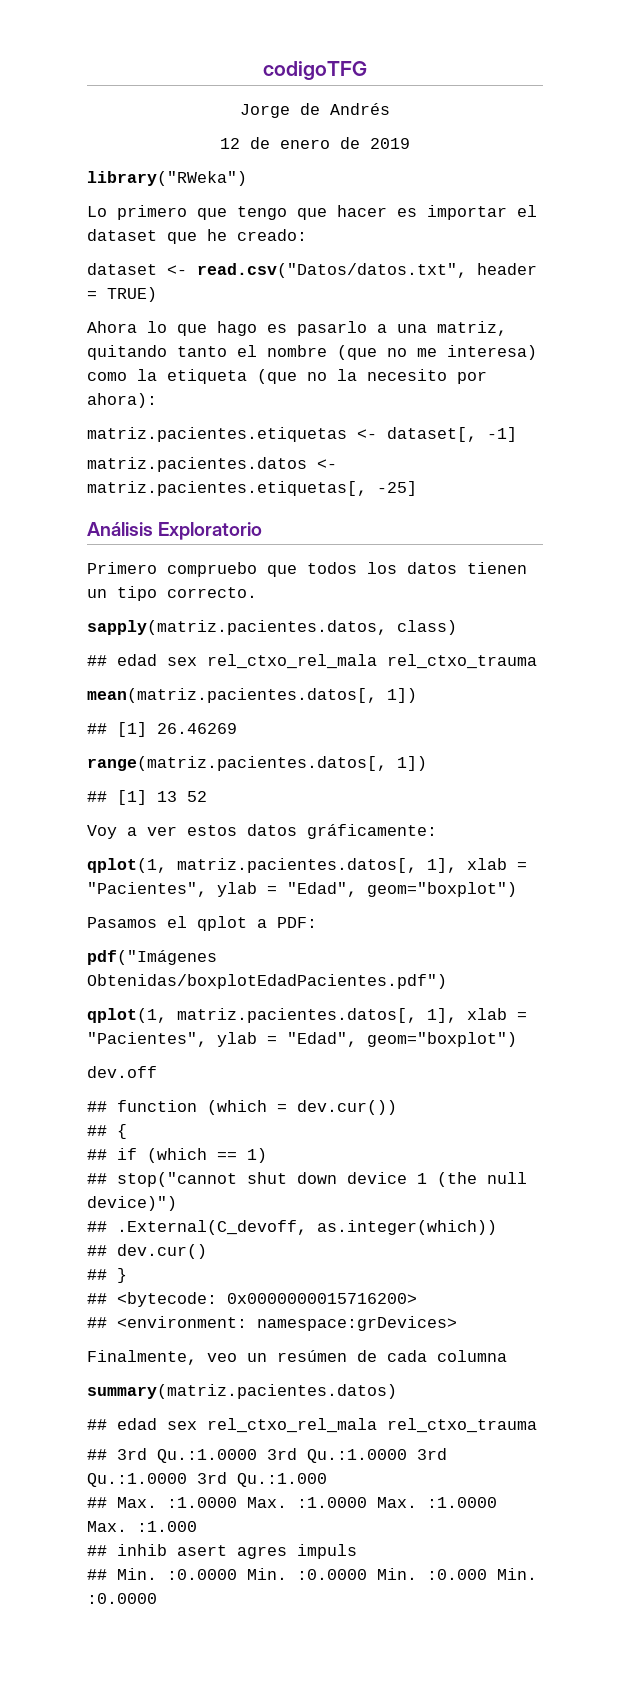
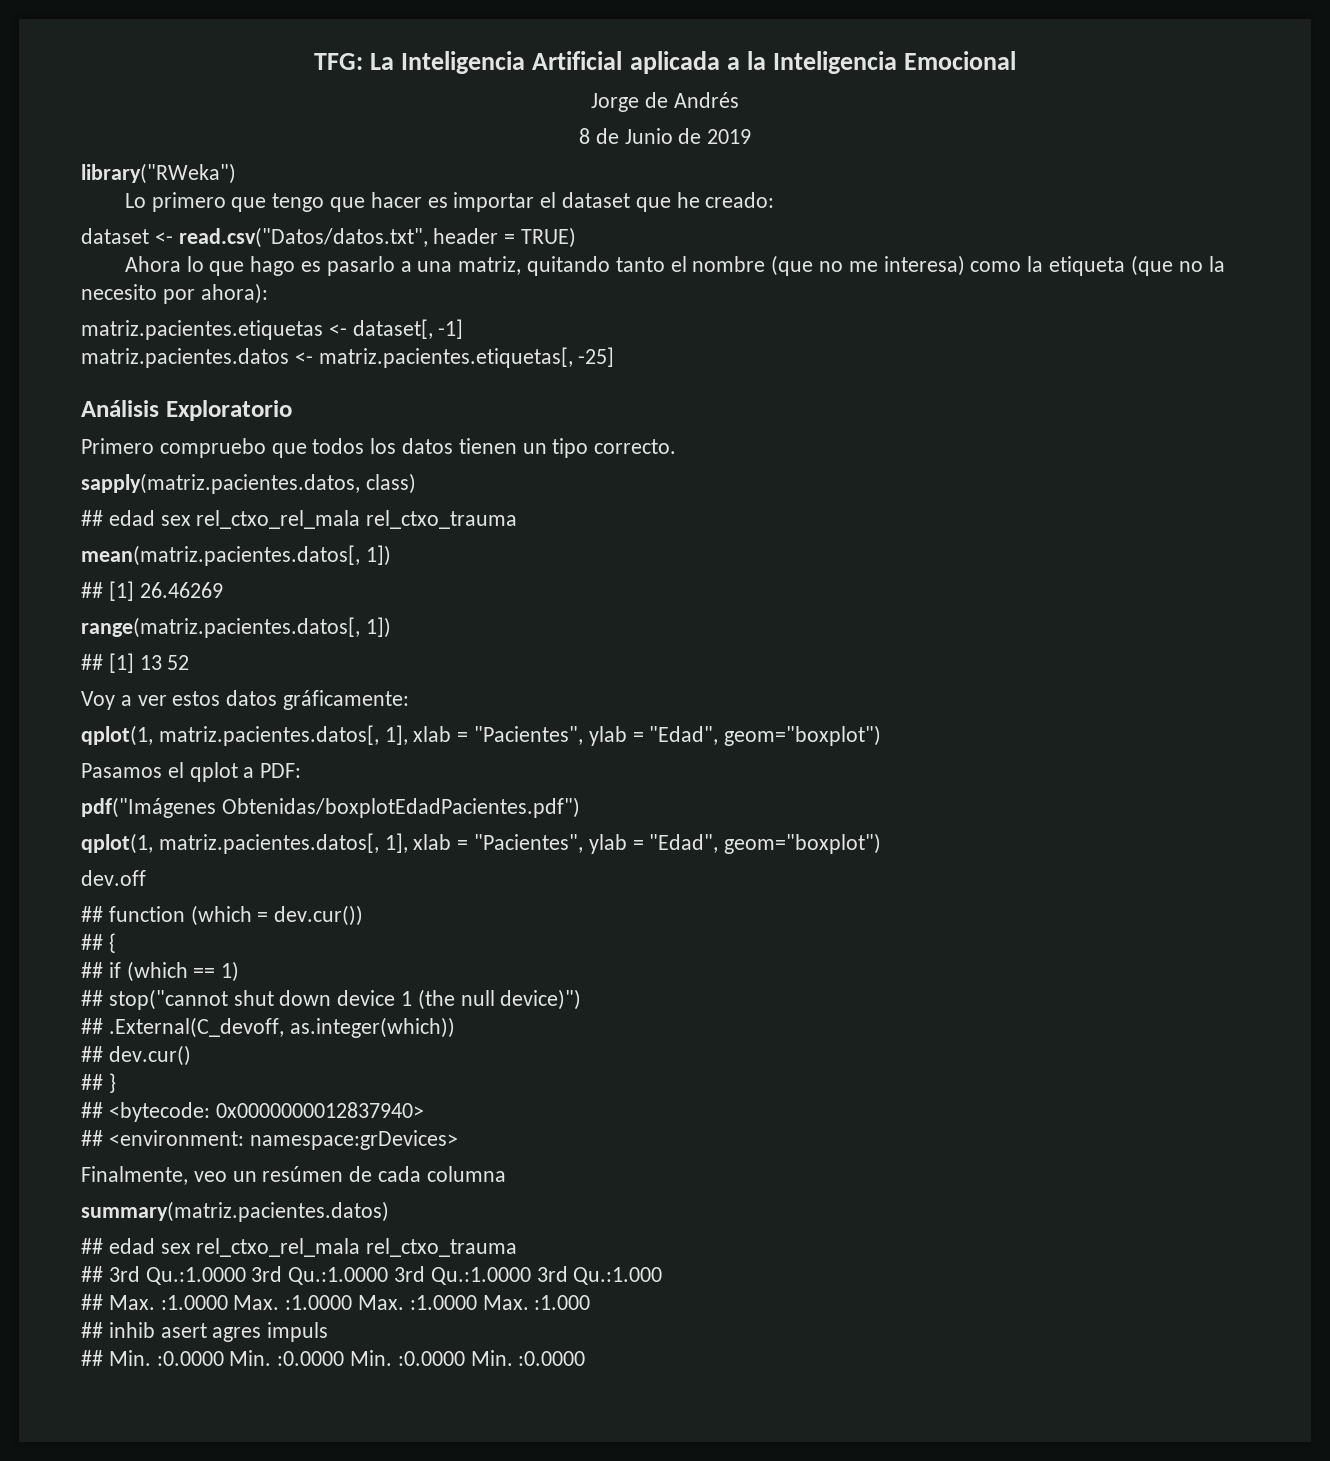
[263,61,367,80] codigoTFG -> [314,51,1016,74] TFG: La Inteligencia Artificial aplicada a la Inteligencia Emocional
[220,137,330,149] 12 de enero -> [578,128,673,144] 8 de Junio
[227,1293,417,1304] 0x0000000015716200> -> [215,1102,424,1118] 0x0000000012837940>
[427,1569,487,1580] :0.000 -> [397,1351,465,1366] :0.0000

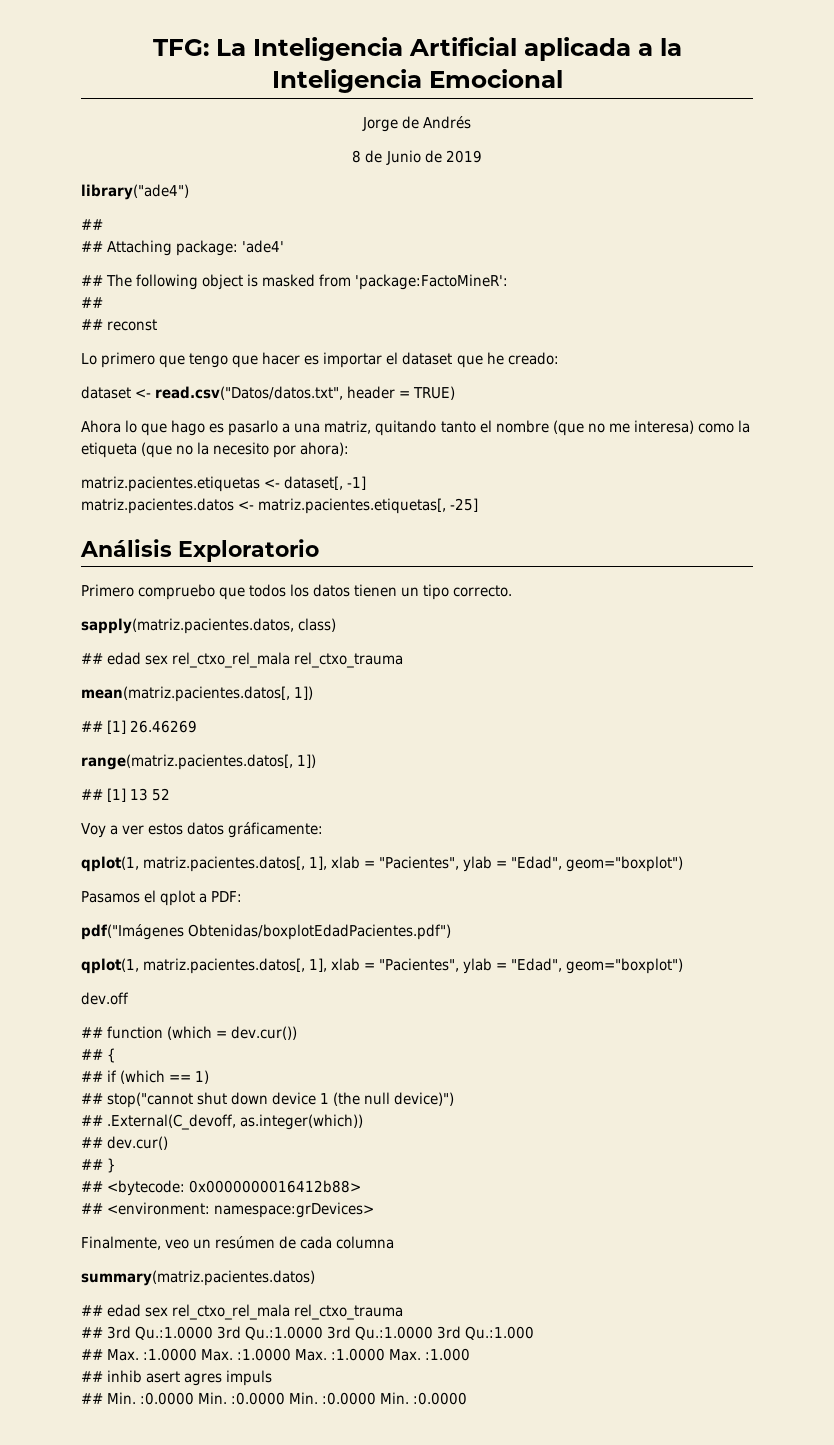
[81,163,236,184] library("RWeka") -> [81,184,189,200] [81,219,103,230] [81,240,285,256] [81,274,509,290] [81,297,103,308] [81,319,158,331] library("ade4") // ## // ## Attaching package: 'ade4' // ## The following object is masked from 'package:FactoMineR': // ## // ## reconst
[215,1102,424,1118] 0x0000000012837940> -> [189,1180,362,1193] 0x0000000016412b88>

